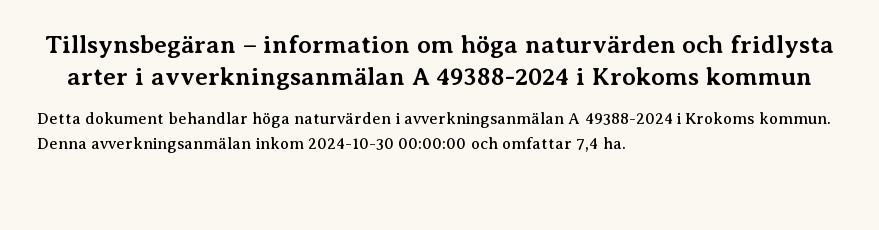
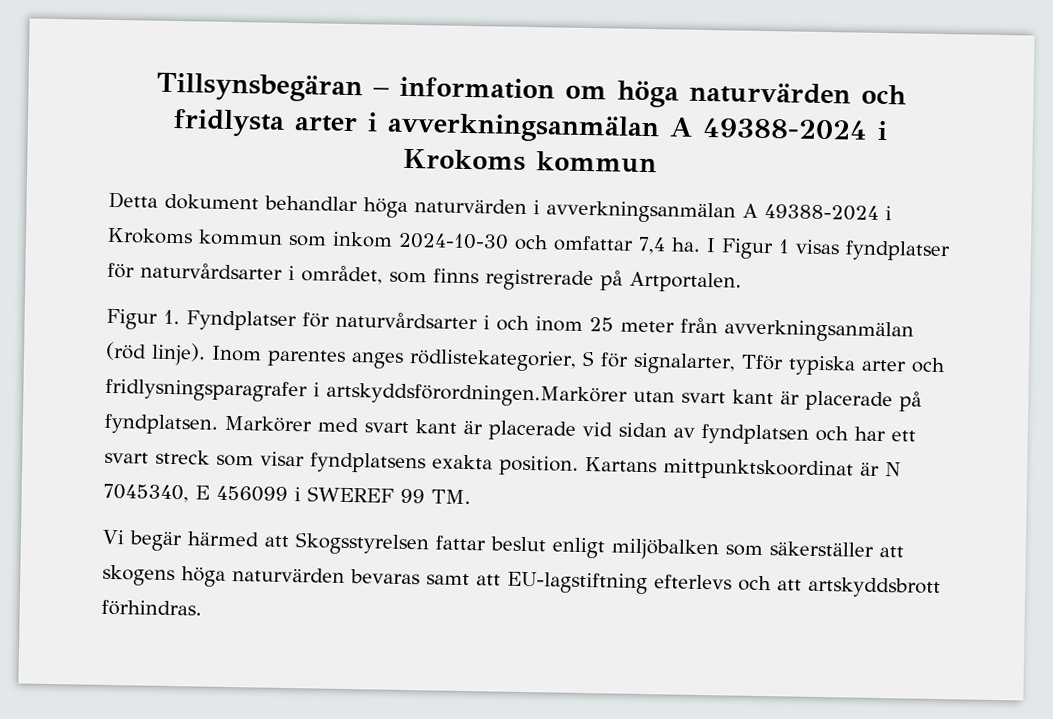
[758,112,831,124] [37,137,252,153] kommun. Denna avverkningsanmälan -> [198,229,327,247] kommun som
[398,138,467,149] 00:00:00 -> (509, 241) none
(626, 143) none -> [706,238,951,262] [107,262,742,293] [106,308,914,343] [105,341,946,376] [105,378,922,412] [104,413,916,445] [104,449,901,481] [103,483,471,505] [102,529,904,561] [102,564,941,599] [101,599,202,617] I Figur 1 visas fyndplatser för naturvårdsarter i området, som finns registrerade på Artportalen. // Figur 1. Fyndplatser för naturvårdsarter i och inom 25 meter från avverkningsanmälan (röd linje). Inom parentes anges rödlistekategorier, S för signalarter, Tför typiska arter och fridlysningsparagrafer i artskyddsförordningen.Markörer utan svart kant är placerade på fyndplatsen. Markörer med svart kant är placerade vid sidan av fyndplatsen och har ett svart streck som visar fyndplatsens exakta position. Kartans mittpunktskoordinat är N 7045340, E 456099 i SWEREF 99 TM. // Vi begär härmed att Skogsstyrelsen fattar beslut enligt miljöbalken som säkerställer att skogens höga naturvärden bevaras samt att EU-lagstiftning efterlevs och att artskyddsbrott förhindras.

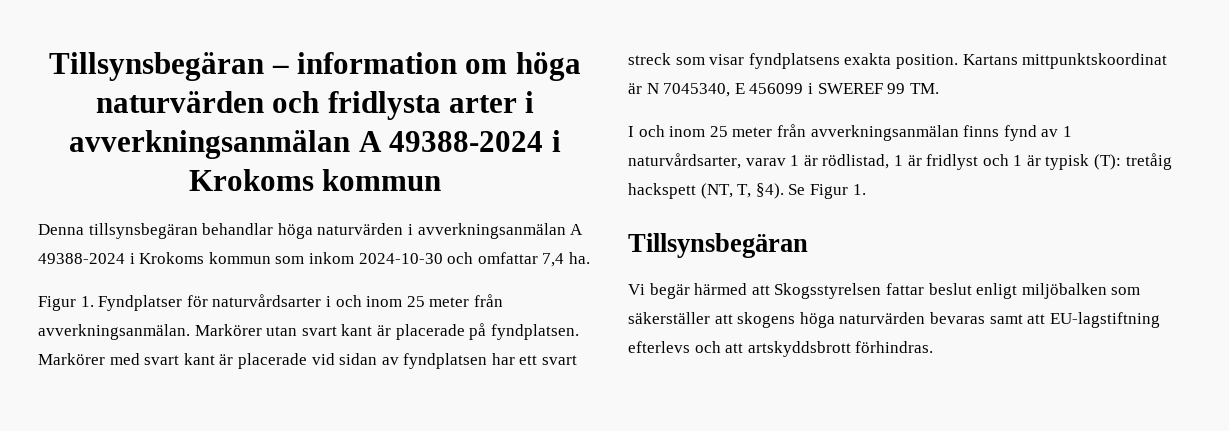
[108,191,259,211] Detta dokument -> [38,223,198,239] Denna tillsynsbegäran
[706,238,951,262] [107,262,742,293] I Figur 1 visas fyndplatser för naturvårdsarter i området, som finns registrerade på Artportalen. -> (590, 258) none
[724,319,914,343] [105,341,946,376] [105,378,628,408] avverkningsanmälan (röd linje). Inom parentes anges rödlistekategorier, S för signalarter, Tför typiska arter och fridlysningsparagrafer i artskyddsförordningen.Markörer -> [38,324,262,340] avverkningsanmälan. Markörer
[815,425,849,442] och -> (488, 361) none
(471, 497) none -> [628,124,1072,141] [628,153,1172,170] [628,183,866,199] [628,233,808,258] // I och inom 25 meter från avverkningsanmälan finns fynd av 1 naturvårdsarter, varav 1 är rödlistad, 1 är fridlyst och 1 är typisk (T): tretåig hackspett (NT, T, §4). Se Figur 1. // Tillsynsbegäran

